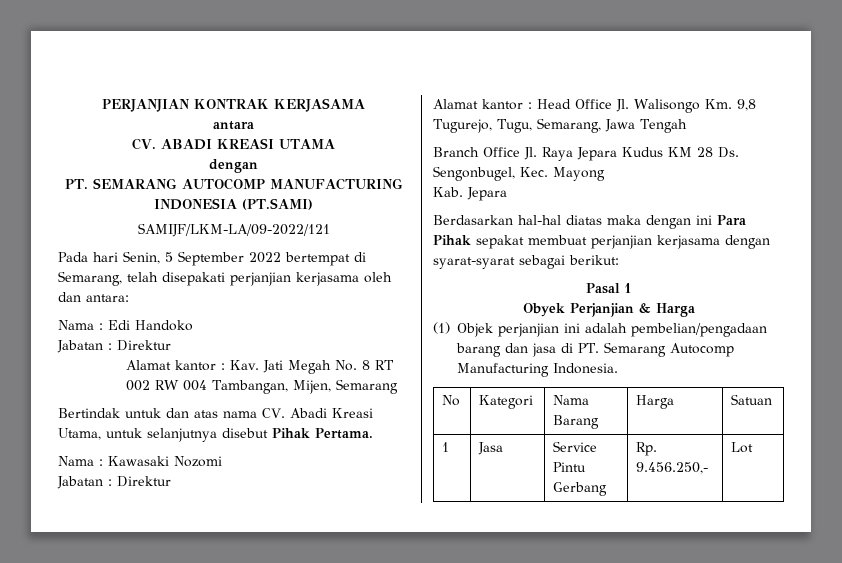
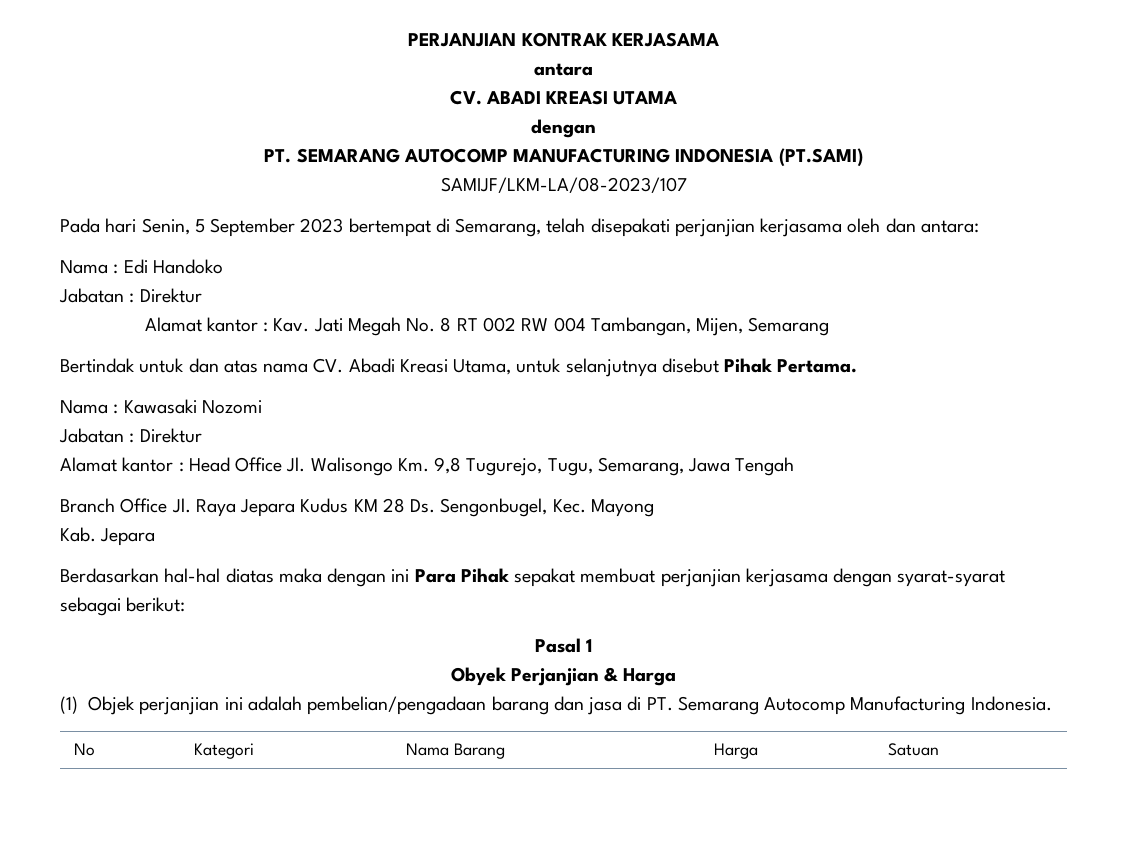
[137,223,330,237] SAMIJF/LKM-LA/09-2022/121 -> [440,177,687,193] SAMIJF/LKM-LA/08-2023/107
[249,252,281,263] 2022 -> [300,218,344,233] 2023
[442,442,450,452] [478,442,504,455] [553,441,598,452] [553,462,587,472] [553,482,608,496] [636,442,658,456] [636,462,709,474] [731,442,754,453] // 1 | Jasa | Service Pintu Gerbang | Rp. 9.456.250,- | Lot -> (940, 749) none

